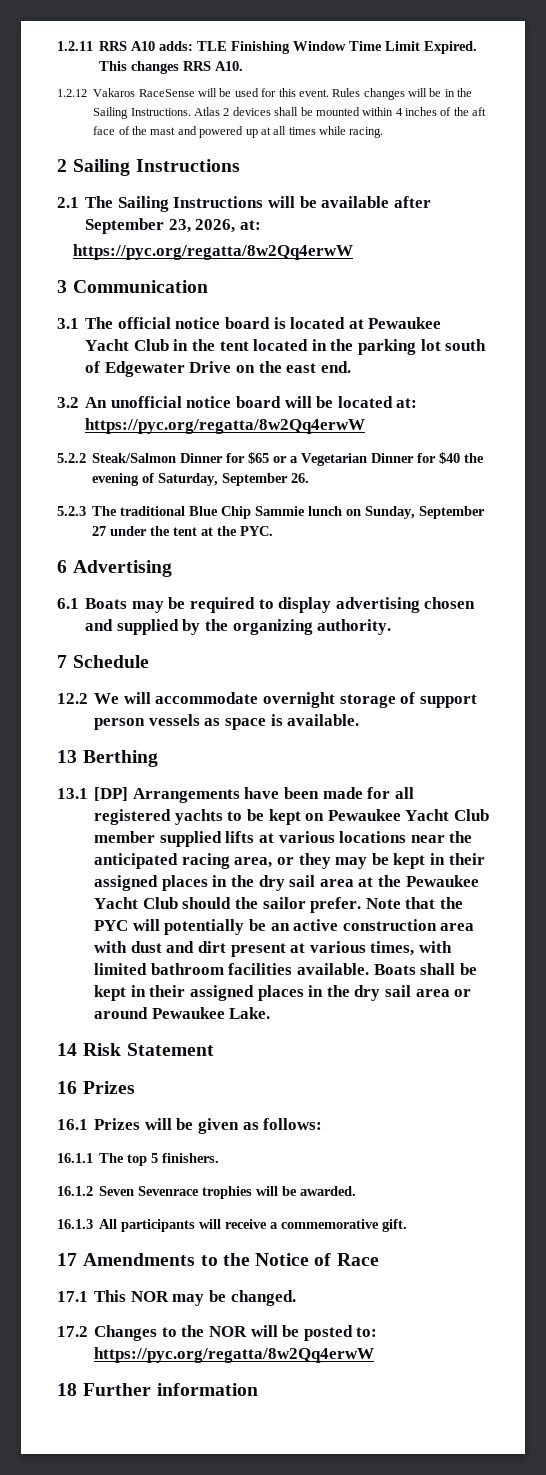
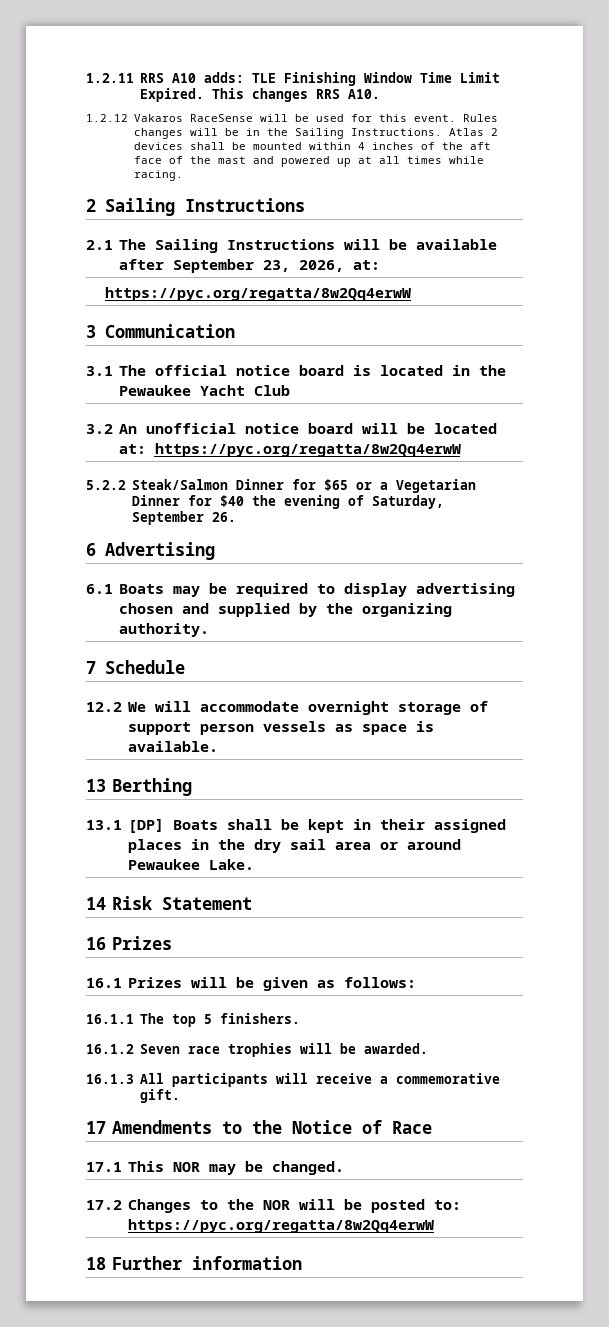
[348,317,442,329] [85,339,487,355] [85,361,351,377] at Pewaukee Yacht Club in the tent located in the parking lot south of Edgewater Drive on the east end. -> [451,365,506,376] [118,385,290,396] in the Pewaukee Yacht Club
[57,506,486,519] [92,526,274,536] // 5.2.3 The traditional Blue Chip Sammie lunch on Sunday, September 27 under the tent at the PYC. -> (236, 517) none
[132,787,414,803] [94,809,489,825] [94,831,473,847] [94,853,485,869] [94,875,479,891] [94,897,463,913] [94,919,475,935] [94,941,452,957] [94,963,370,975] Arrangements have been made for all registered yachts to be kept on Pewaukee Yacht Club member supplied lifts at various locations near the anticipated racing area, or they may be kept in their assigned places in the dry sail area at the Pewaukee Yacht Club should the sailor prefer. Note that the PYC will potentially be an active construction area with dust and dirt present at various times, with limited bathroom facilities available. -> (164, 826) none
[138,1186,200,1196] Sevenrace -> [187,1046,220,1054] race

